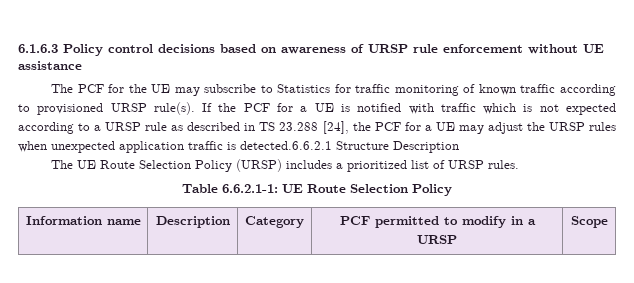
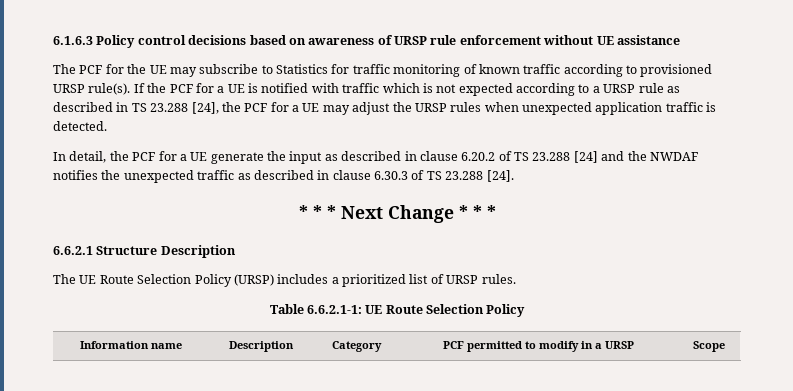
[240,141,332,150] detected.6.6.2.1 -> [53,121,107,131] [53,151,698,164] [53,170,514,183] [298,205,496,223] [53,246,93,255] detected. // In detail, the PCF for a UE generate the input as described in clause 6.20.2 of TS 23.288 [24] and the NWDAF notifies the unexpected traffic as described in clause 6.30.3 of TS 23.288 [24]. // * * * Next Change * * * // 6.6.2.1

